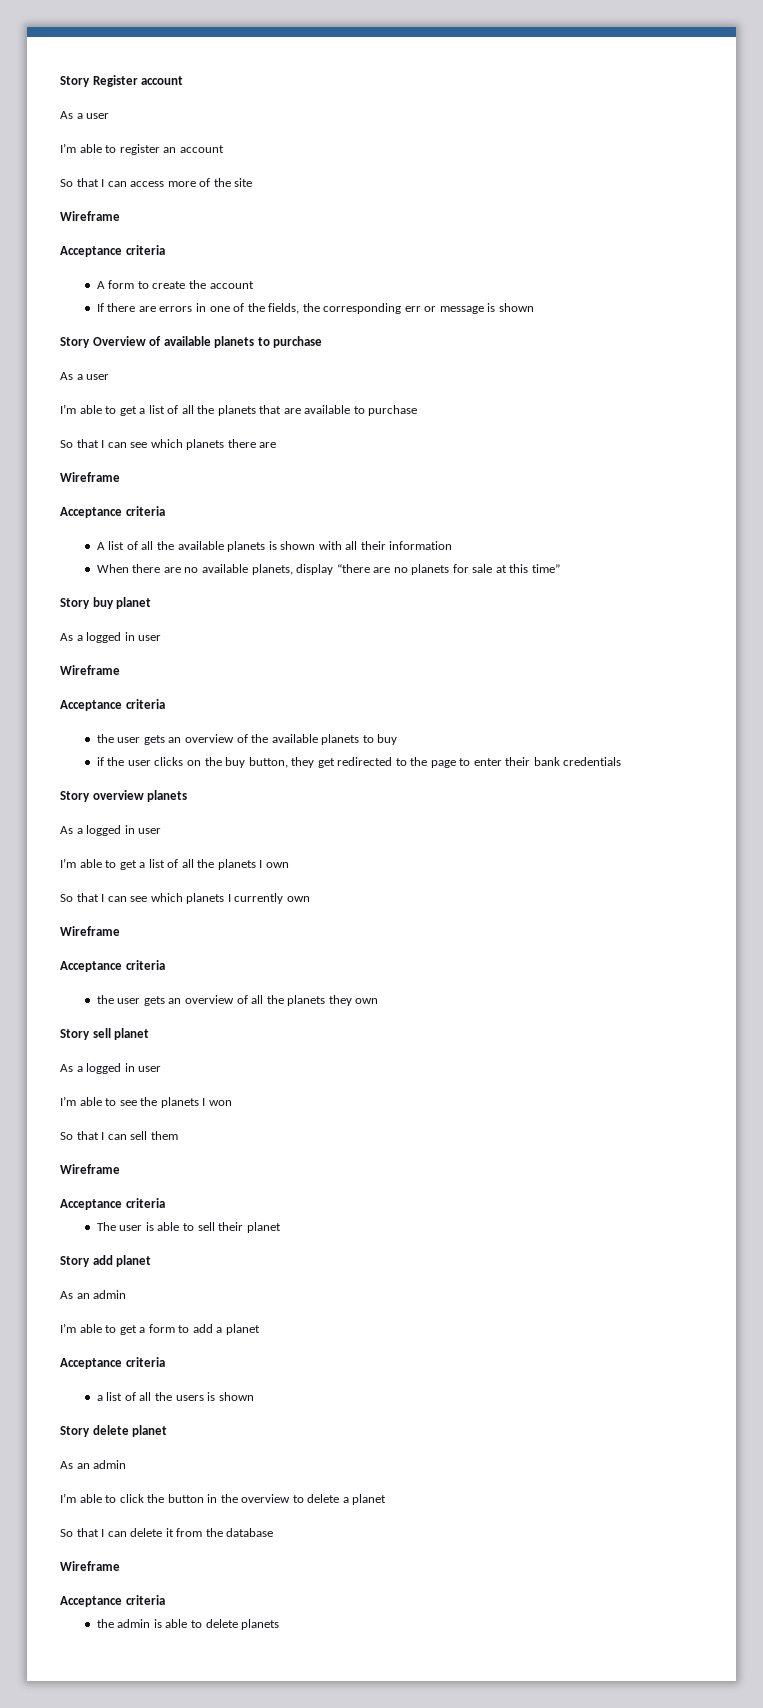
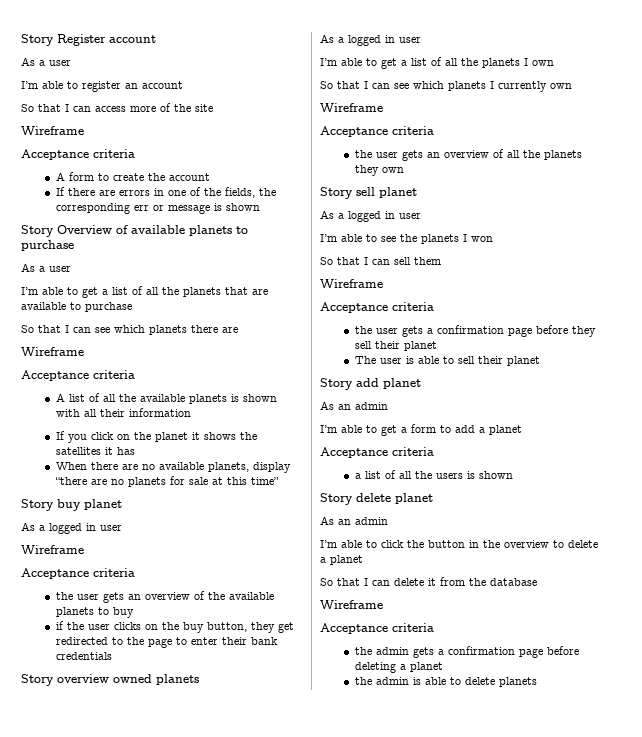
(453, 545) none -> [55,431,257,443] [55,447,135,455] // If you click on the planet it shows the satellites it has
(144, 795) none -> [113,674,152,683] owned
(165, 1203) none -> [354,325,596,337] [354,341,437,351] // the user gets a confirmation page before they sell their planet
(165, 1600) none -> [354,646,579,658] [354,662,443,673] // the admin gets a confirmation page before deleting a planet

